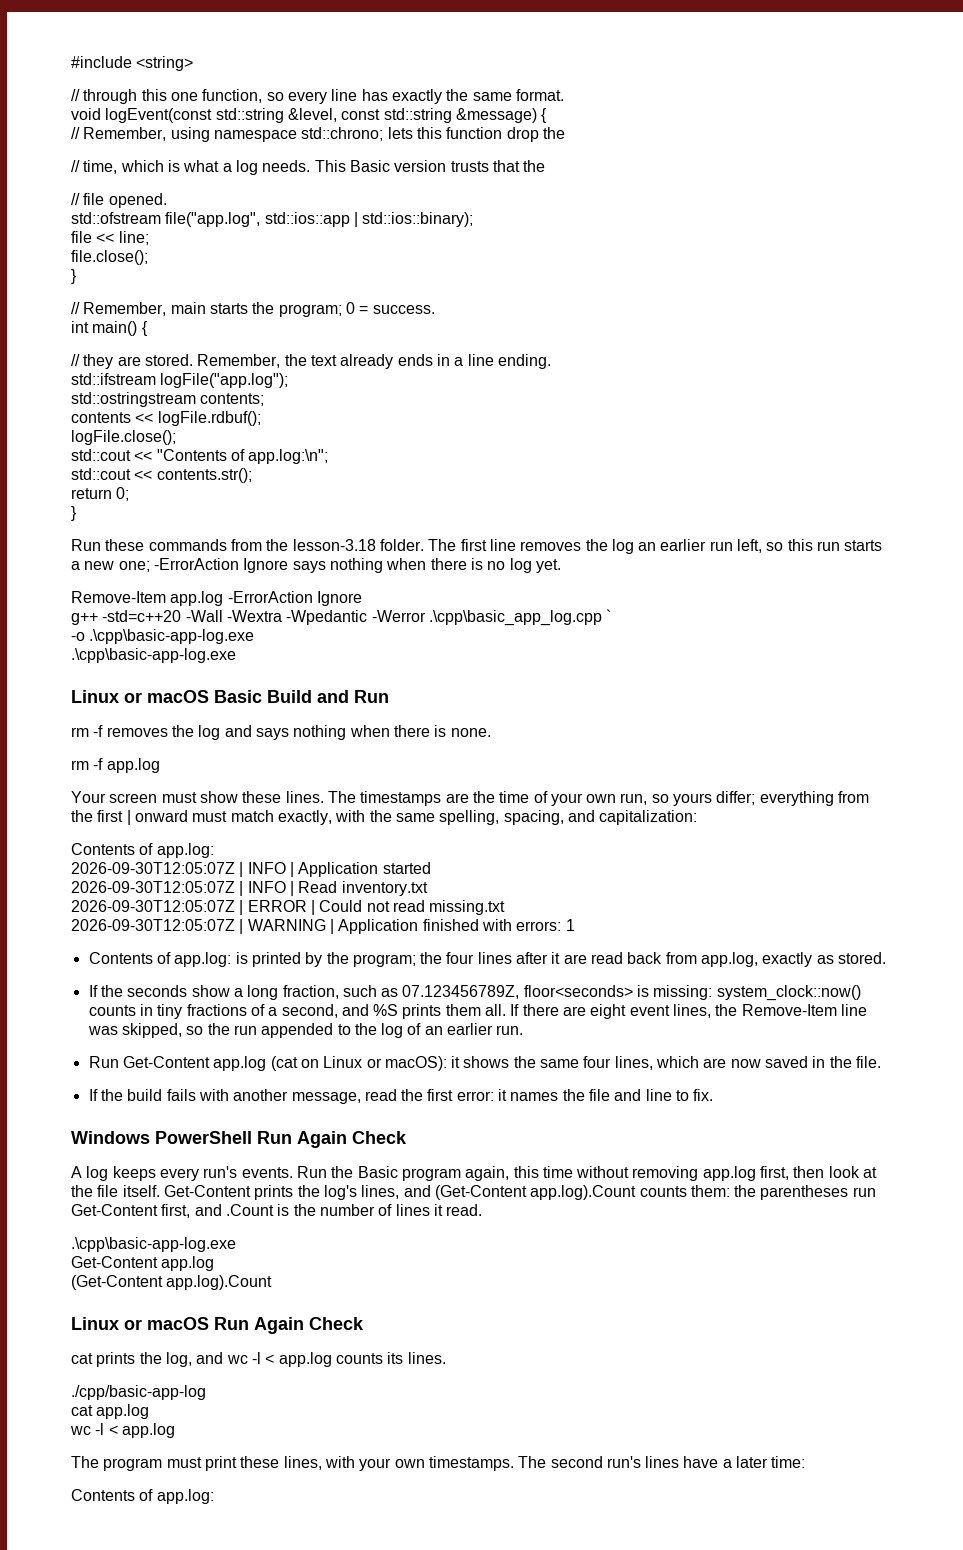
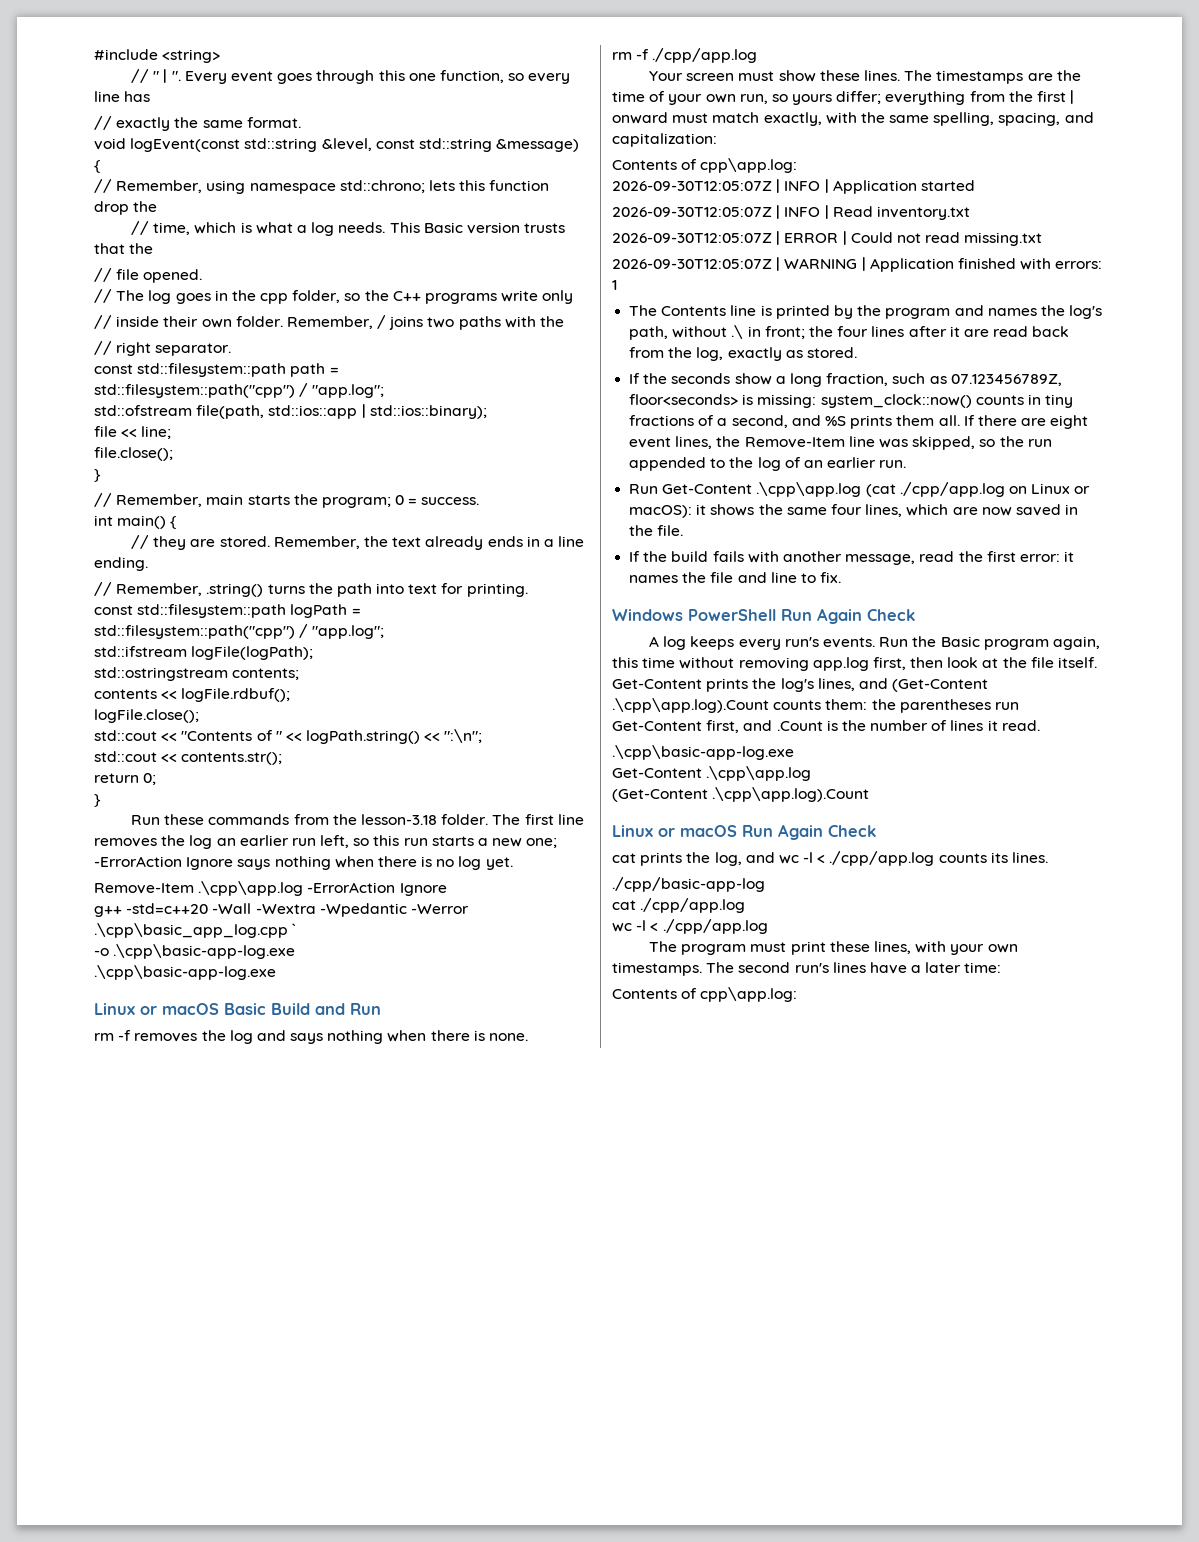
(80, 95) none -> [153,69,313,84] " | ". Every event goes
(388, 95) none -> [94,116,112,130] // //
(167, 200) none -> [94,289,574,304] [94,315,565,330] [94,341,232,356] [94,363,339,377] [94,383,385,398] // // The log goes in the cpp folder, so the C++ programs write only // // inside their own folder. Remember, / joins two paths with the // // right separator. // const std::filesystem::path path = // std::filesystem::path("cpp") / "app.log";
[165,212,261,227] file("app.log", -> [196,405,265,419] file(path,
(551, 361) none -> [94,582,528,597] [94,604,361,618] [94,624,385,639] // // Remember, .string() turns the path into text for printing. // const std::filesystem::path logPath = // std::filesystem::path("cpp") / "app.log";
[160,373,289,388] logFile("app.log"); -> [191,646,314,660] logFile(logPath);
[248,449,329,464] app.log:\n"; -> [275,729,483,744] " << logPath.string() << ":\n";
[170,591,224,606] app.log -> [198,881,304,896] .\cpp\app.log
[106,758,160,773] app.log -> [652,48,758,63] ./cpp/app.log
[156,843,214,858] app.log: -> [700,158,798,173] cpp\app.log:
[88,952,232,967] Contents of app.log: -> [629,305,757,316] The Contents line
[352,954,416,967] program; -> [885,305,1103,319] [629,325,805,340] program and names the log's path, without .\ in front;
[701,952,759,967] app.log, -> [668,347,724,361] the log,
[213,1056,298,1071] app.log (cat -> [756,482,1005,497] .\cpp\app.log (cat ./cpp/app.log
[530,1185,637,1200] app.log).Count -> [612,698,769,713] .\cpp\app.log).Count
[161,1256,215,1271] [71,1275,273,1290] app.log // (Get-Content app.log).Count -> [706,766,812,781] [612,787,870,802] .\cpp\app.log // (Get-Content .\cpp\app.log).Count
[278,1352,332,1367] app.log -> [829,851,935,866] ./cpp/app.log
[96,1404,150,1419] [70,1423,175,1438] app.log // wc -l < app.log -> [640,898,746,913] [612,919,768,934] ./cpp/app.log // wc -l < ./cpp/app.log
[156,1489,214,1504] app.log: -> [700,987,798,1002] cpp\app.log:

